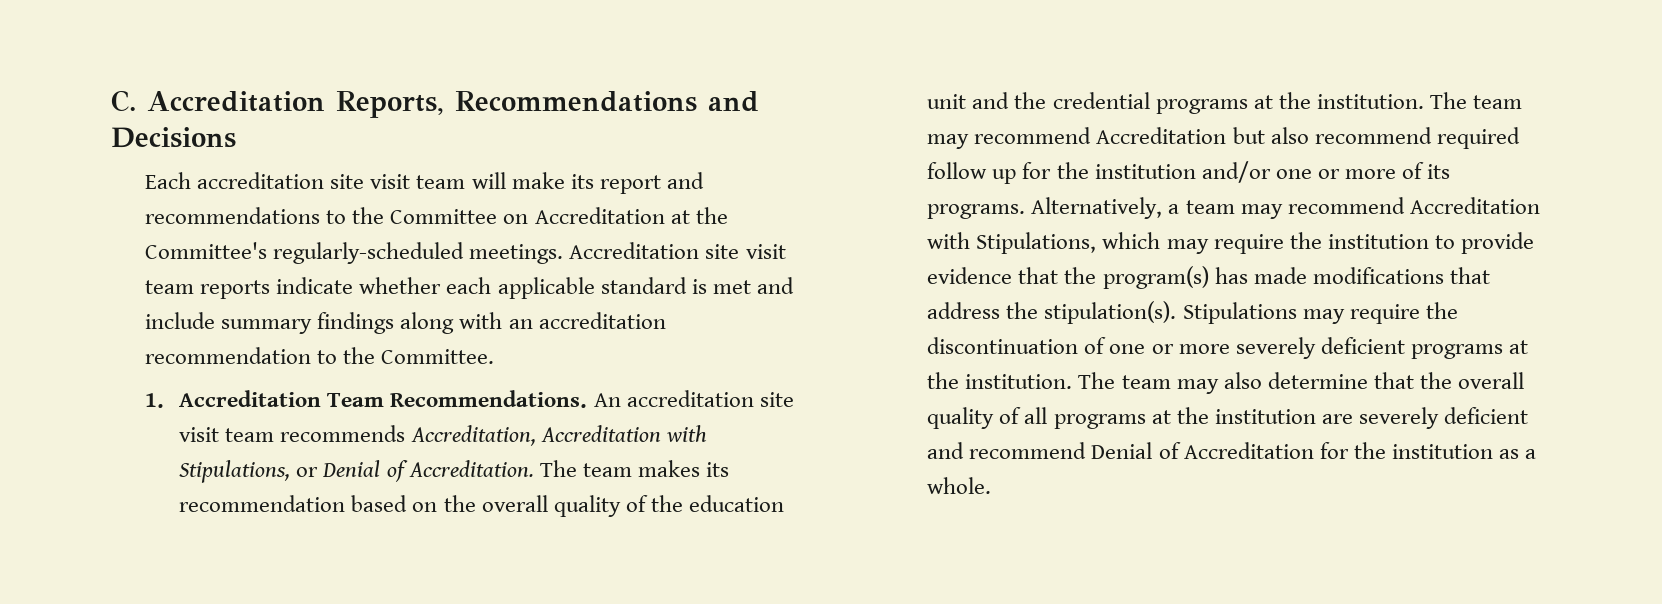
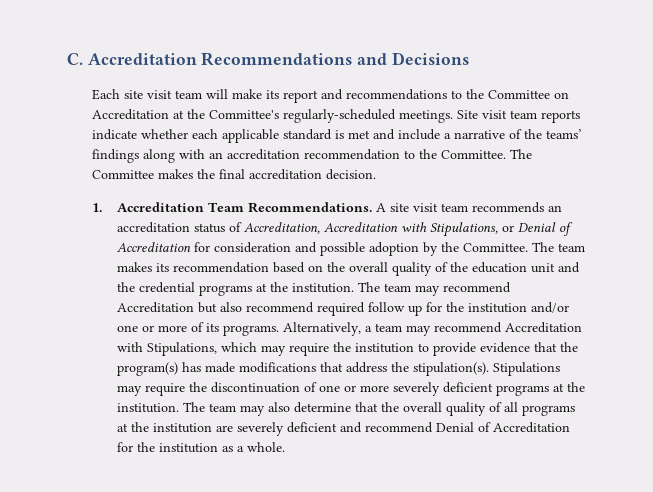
[336,91,444,118] Reports, -> (197, 59) none
[197,172,325,189] accreditation -> (120, 94) none
[569,242,740,259] Accreditation site -> [456,110,478,119] Site
[221,319,313,334] summary -> [443,129,582,139] a narrative of the teams’
(495, 356) none -> [509,149,532,159] [91,169,376,180] The Committee makes the final accreditation decision.
[593,390,754,407] An accreditation -> [375,203,386,212] A
(406, 433) none -> [547,205,562,212] [116,222,242,233] an accreditation status of
[408,460,534,477] Accreditation. -> [116,242,528,256] Accreditation for consideration and possible adoption by the Committee.

